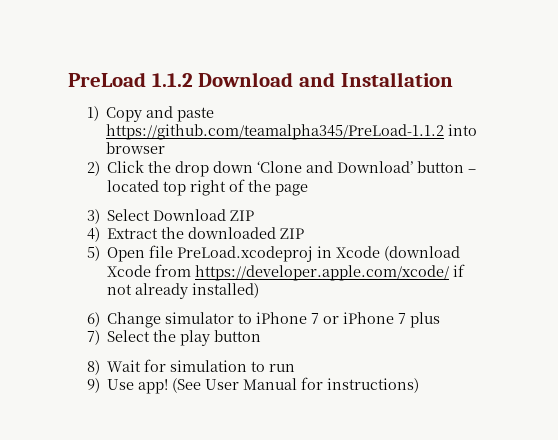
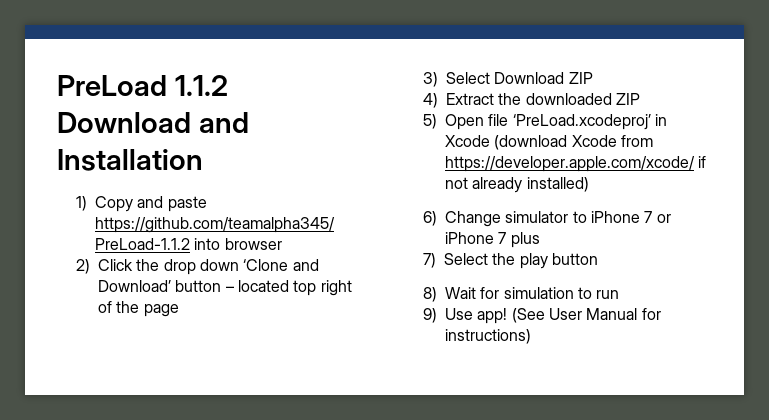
[176,246,313,262] PreLoad.xcodeproj -> [512,114,651,130] ‘PreLoad.xcodeproj’

